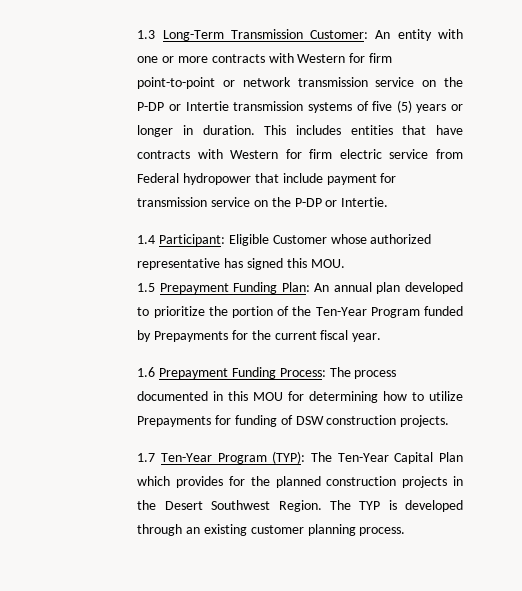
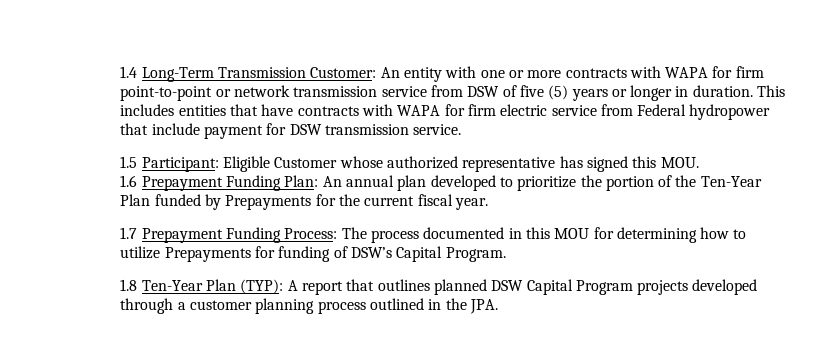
[137,30,156,39] 1.3 -> [120,66,138,78] 1.4
[297,54,346,63] Western -> [665,67,709,78] WAPA
[422,77,463,87] [137,101,352,113] on the P-DP or Intertie transmission systems -> [430,85,500,97] from DSW
[230,150,279,159] Western -> [397,105,441,116] WAPA
[137,197,389,207] [137,235,156,244] transmission service on the P-DP or Intertie. // 1.4 -> [289,124,462,135] [120,156,138,168] DSW transmission service. // 1.5
[137,283,156,292] 1.5 -> [120,175,138,187] 1.6
[370,307,420,318] Program -> [120,194,151,206] Plan
[137,367,156,377] 1.6 -> [120,227,138,239] 1.7
[295,415,450,427] [137,451,463,464] [137,476,464,488] [137,500,463,512] [137,524,406,536] DSW construction projects. // 1.7 Ten-Year Program (TYP): The Ten-Year Capital Plan which provides for the planned construction projects in the Desert Southwest Region. The TYP is developed through an existing customer planning process. -> [350,246,506,262] [120,279,758,295] [120,298,498,314] DSW’s Capital Program. // 1.8 Ten-Year Plan (TYP): A report that outlines planned DSW Capital Program projects developed through a customer planning process outlined in the JPA.

